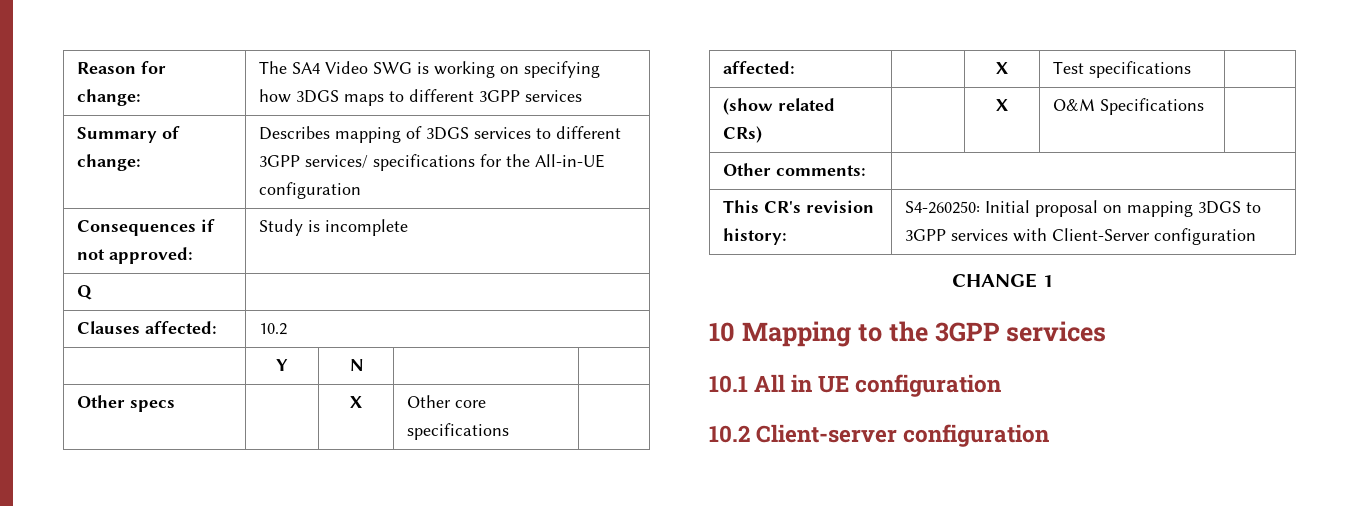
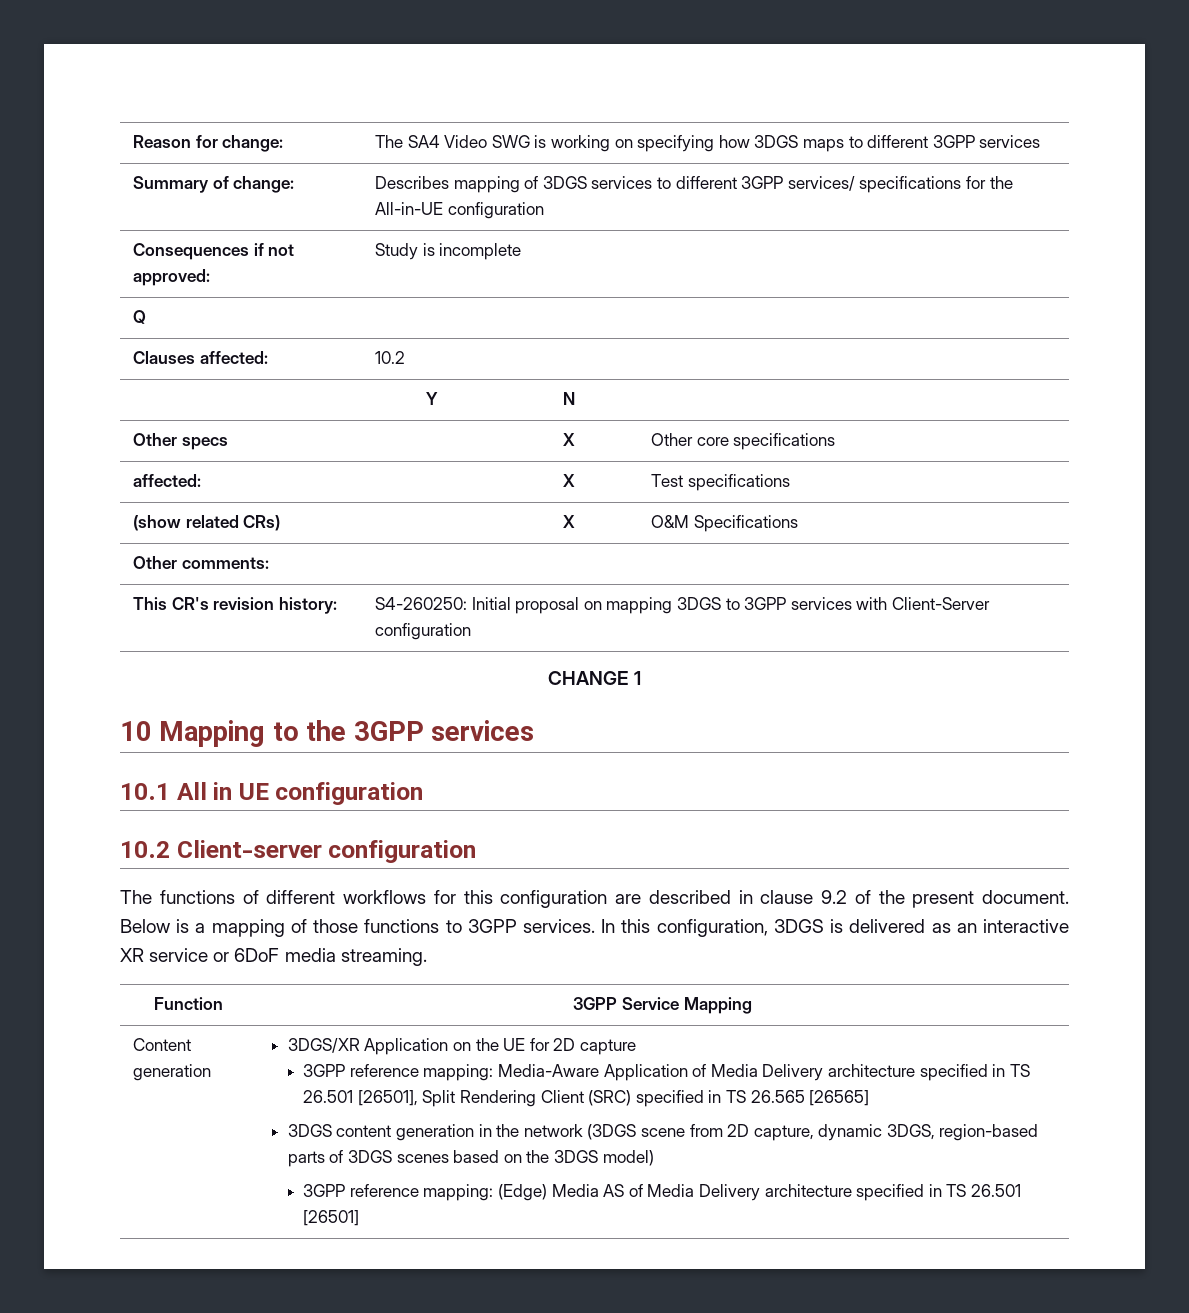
(1050, 435) none -> [120,890,1069,908] [120,919,1069,937] [120,948,427,966] [154,997,223,1010] [573,997,752,1014] [133,1038,192,1051] [133,1064,212,1081] [287,1038,636,1055] [303,1064,1030,1081] [303,1090,870,1107] [287,1124,1039,1141] [287,1150,654,1167] [303,1184,1021,1201] [303,1210,360,1226] // The functions of different workflows for this configuration are described in clause 9.2 of the present document. Below is a mapping of those functions to 3GPP services. In this configuration, 3DGS is delivered as an interactive XR service or 6DoF media streaming. // Function | 3GPP Service Mapping // Content generation | 3DGS/XR Application on the UE for 2D capture // 3GPP reference mapping: Media-Aware Application of Media Delivery architecture specified in TS 26.501 [26501], Split Rendering Client (SRC) specified in TS 26.565 [26565] // 3DGS content generation in the network (3DGS scene from 2D capture, dynamic 3DGS, region-based parts of 3DGS scenes based on the 3DGS model) // 3GPP reference mapping: (Edge) Media AS of Media Delivery architecture specified in TS 26.501 [26501]

